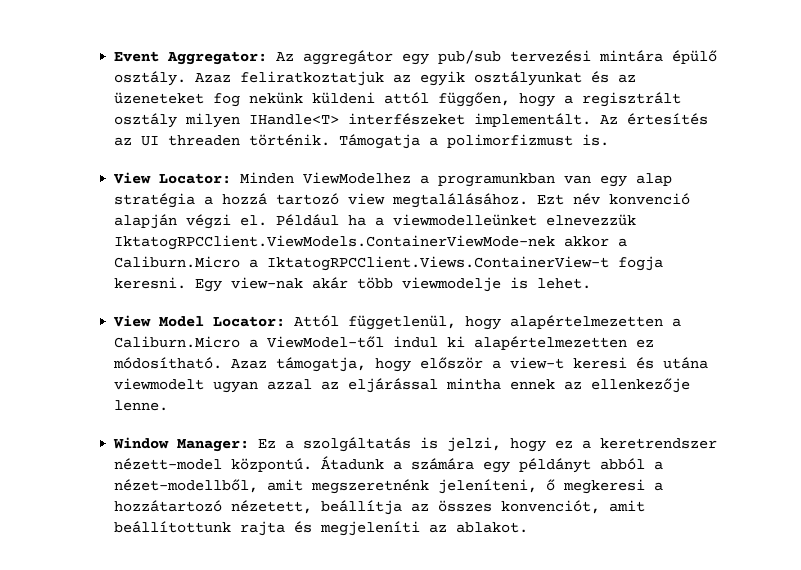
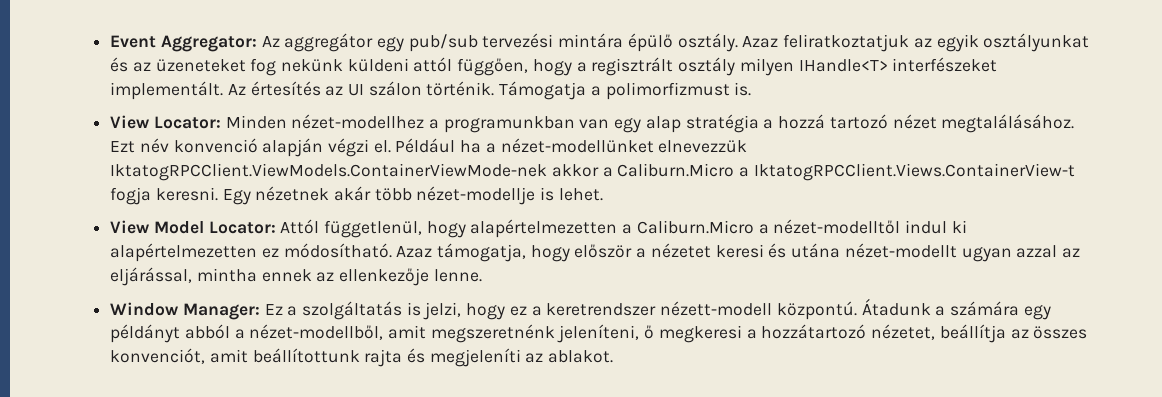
[167,135,240,146] threaden -> [368,81,422,96] szálon
[302,172,411,184] ViewModelhez -> [291,114,425,129] nézet-modellhez
[347,193,385,205] view -> [892,114,937,129] nézet
[392,214,537,226] viewmodelleünket -> [500,138,654,153] nézet-modellünket
[230,277,303,289] view-nak -> [255,186,330,201] nézetnek
[401,277,501,292] viewmodelje -> [416,186,536,205] nézet-modellje
[266,336,384,348] ViewModel-től -> [773,219,901,234] nézet-modelltől
[509,357,564,369] view-t -> [650,243,711,258] nézetet
[113,378,204,390] viewmodelt -> [844,243,957,258] nézet-modellt
[347,378,438,393] eljárással -> [110,267,193,286] eljárással,
[113,458,222,470] nézett-model -> [660,301,773,316] nézett-modell
[230,500,312,514] nézetett, -> [871,324,936,340] nézetet,

